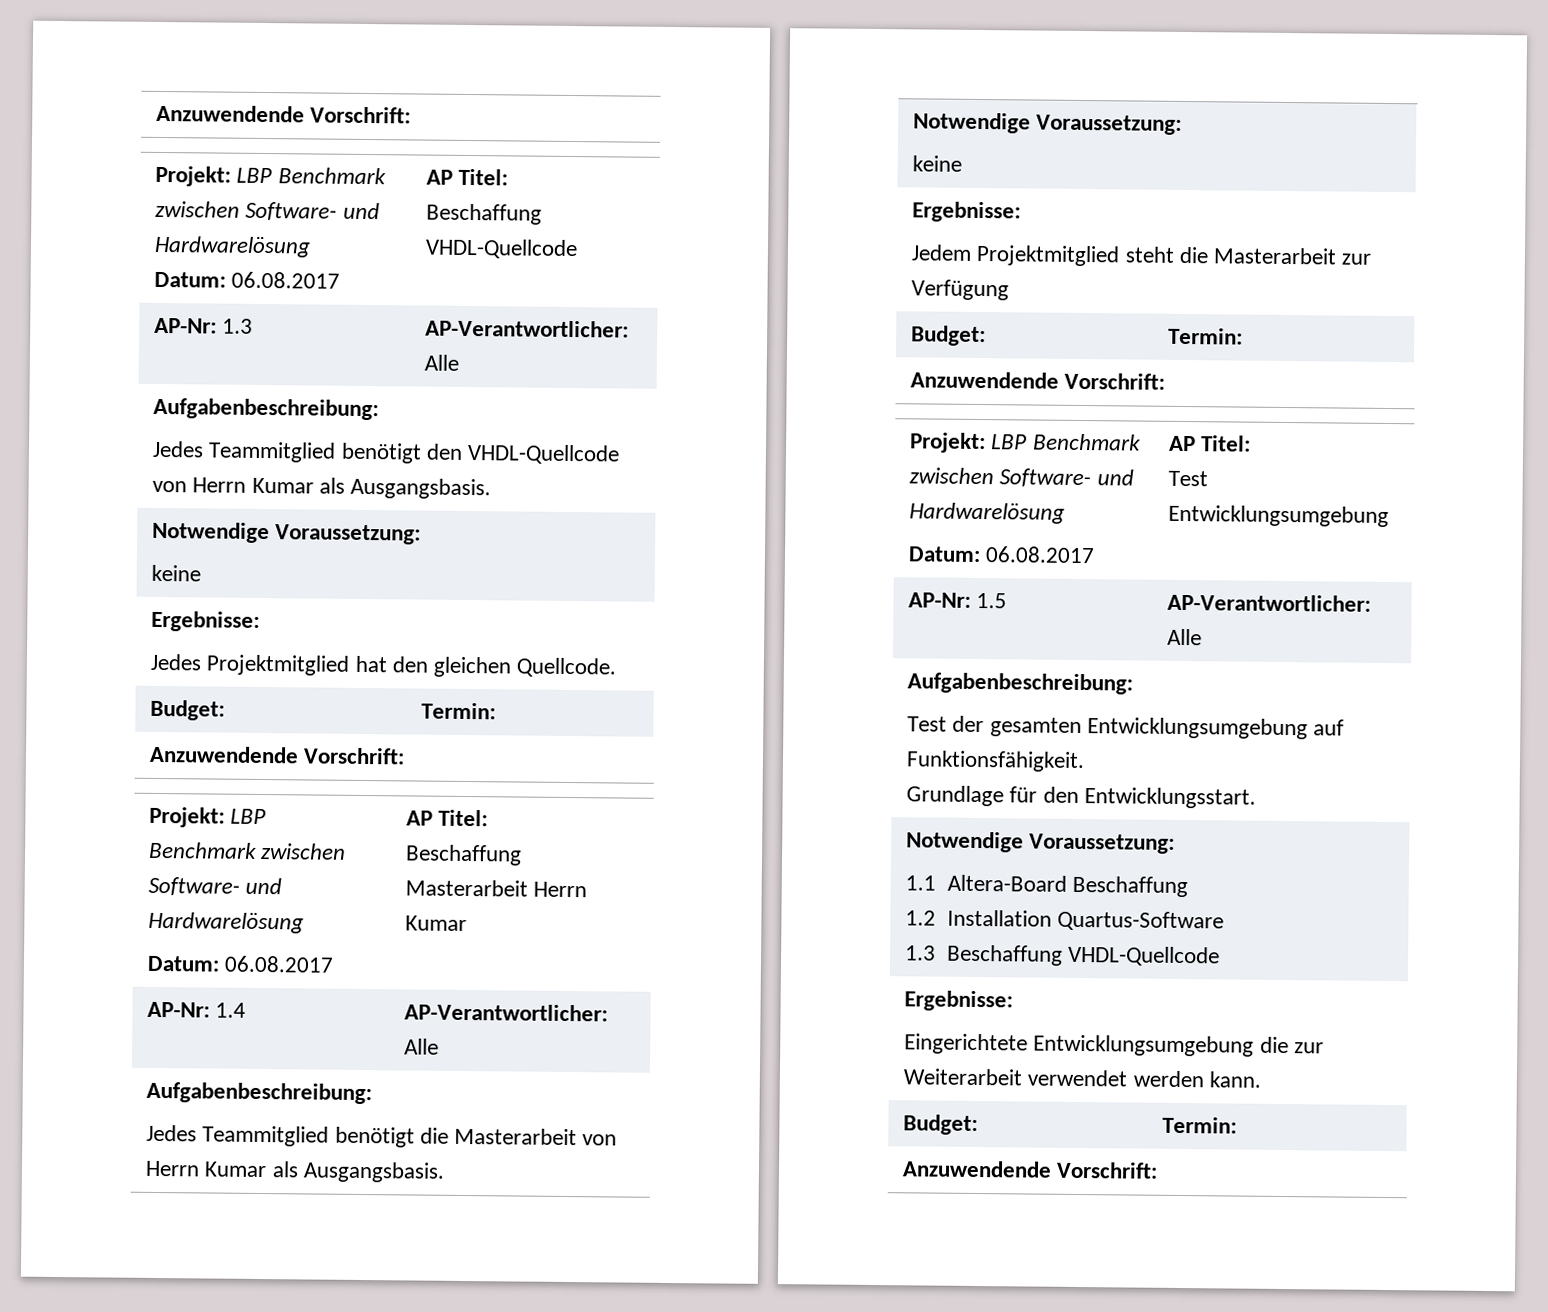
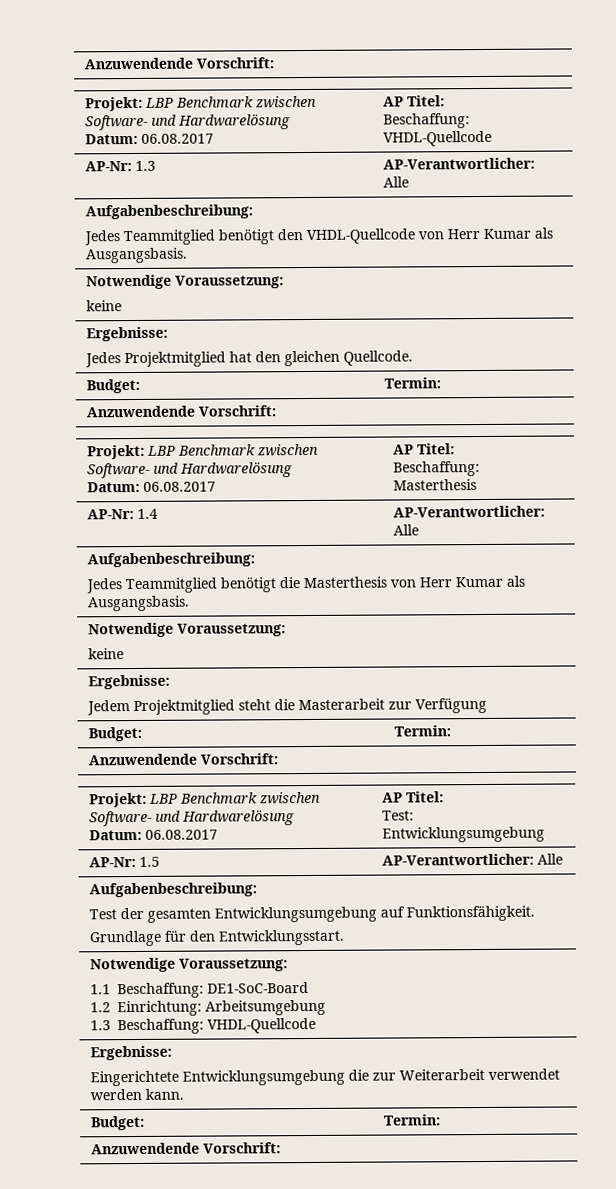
[426,203,543,225] Beschaffung -> [383,113,471,129] Beschaffung:
[192,477,247,493] Herrn -> [447,228,481,240] Herr
[405,844,523,866] [405,879,588,898] [405,915,468,932] Beschaffung Masterarbeit Herrn Kumar -> [393,461,481,477] [393,479,478,491] Beschaffung: Masterthesis
[453,1127,618,1146] [145,1160,201,1177] Masterarbeit von Herrn -> [303,576,453,589] Masterthesis von Herr
[1168,470,1209,487] Test -> [382,810,415,821] Test:
[946,874,1188,898] Altera-Board Beschaffung -> [117,981,310,999] Beschaffung: DE1-SoC-Board
[946,909,1224,932] [905,944,1063,966] Installation Quartus-Software // 1.3 Beschaffung -> [117,999,327,1017] [90,1018,205,1035] Einrichtung: Arbeitsumgebung // 1.3 Beschaffung:

